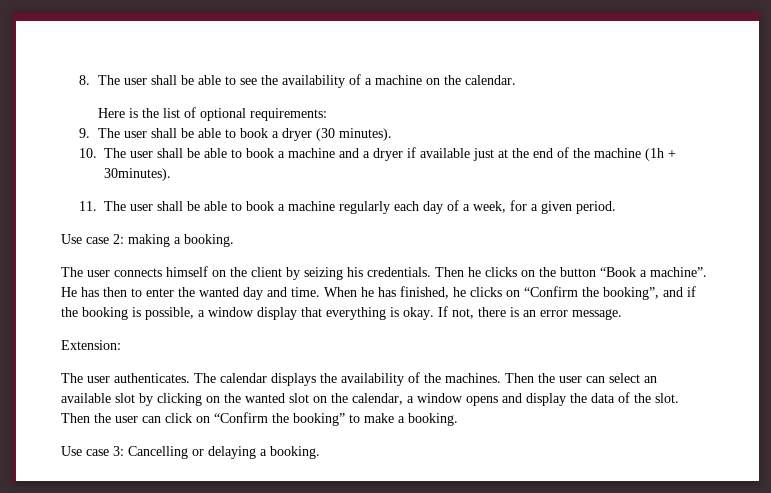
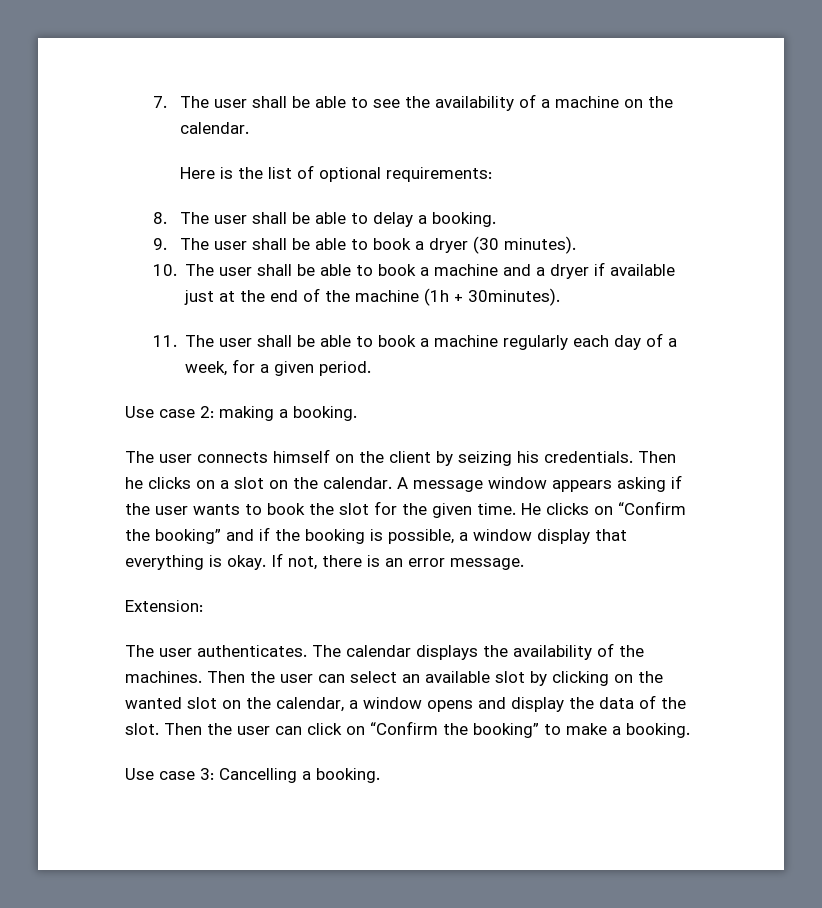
[79,75,91,85] 8. -> [152,96,167,108] 7.
(327, 114) none -> [152,212,497,227] // 8. The user shall be able to delay a booking.
[539,267,707,277] [61,286,466,300] the button “Book a machine”. He has then to enter the wanted day and time. When he has finished, he -> [220,475,682,492] [125,501,541,518] a slot on the calendar. A message window appears asking if the user wants to book the slot for the given time. He
[603,287,659,300] booking”, -> [155,529,221,544] booking”
[192,446,256,459] or delaying -> (297, 775) none

